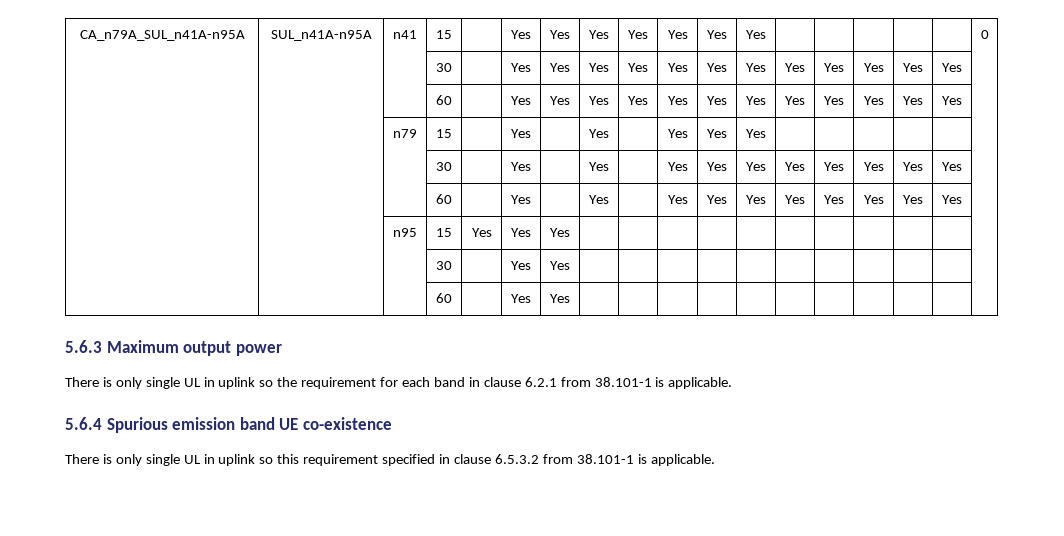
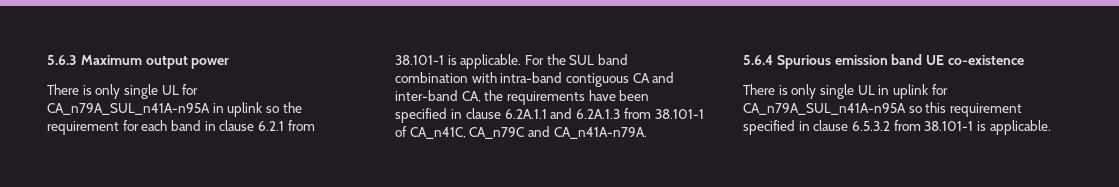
[79,30,245,41] [270,30,372,41] [393,30,417,39] [436,30,452,39] [511,30,531,39] [550,30,570,39] [589,30,609,39] [628,30,648,39] [667,30,688,39] [707,30,727,39] [746,30,766,39] [980,30,989,39] [436,63,452,72] [511,63,531,72] [550,63,570,72] [589,63,609,72] [628,63,648,72] [667,63,688,72] [707,63,727,72] [746,63,766,72] [785,63,805,72] [824,63,844,72] [863,63,884,72] [903,63,923,72] [942,63,962,72] [436,95,452,105] [511,96,531,105] [550,96,570,105] [589,96,609,105] [628,96,648,105] [667,96,688,105] [707,96,727,105] [746,96,766,105] [785,96,805,105] [824,96,844,105] [863,96,884,105] [903,96,923,105] [942,96,962,105] [393,129,417,138] [436,129,452,138] [511,129,531,138] [589,129,609,138] [667,129,688,138] [707,129,727,138] [746,129,766,138] [436,162,452,171] [511,162,531,171] [589,162,609,171] [667,162,688,171] [707,162,727,171] [746,162,766,171] [785,162,805,171] [824,162,844,171] [863,162,884,171] [903,162,923,171] [942,162,962,171] [436,194,452,204] [511,195,531,204] [589,195,609,204] [667,195,688,204] [707,195,727,204] [746,195,766,204] [785,195,805,204] [824,195,844,204] [863,195,884,204] [903,195,923,204] [942,195,962,204] [393,228,417,237] [436,228,452,237] [471,228,492,237] [511,228,531,237] [550,228,570,237] [436,261,452,270] [511,261,531,270] [550,261,570,270] [436,293,452,303] [511,294,531,303] [550,294,570,303] CA_n79A_SUL_n41A-n95A | SUL_n41A-n95A | n41 | 15 | | Yes | Yes | Yes | Yes | Yes | Yes | Yes | | | | | | 0 // | | | 30 | | Yes | Yes | Yes | Yes | Yes | Yes | Yes | Yes | Yes | Yes | Yes | Yes | // | | | 60 | | Yes | Yes | Yes | Yes | Yes | Yes | Yes | Yes | Yes | Yes | Yes | Yes | // | | n79 | 15 | | Yes | | Yes | | Yes | Yes | Yes | | | | | | // | | | 30 | | Yes | | Yes | | Yes | Yes | Yes | Yes | Yes | Yes | Yes | Yes | // | | | 60 | | Yes | | Yes | | Yes | Yes | Yes | Yes | Yes | Yes | Yes | Yes | // | | n95 | 15 | Yes | Yes | Yes | | | | | | | | | | | // | | | 30 | | Yes | Yes | | | | | | | | | | | // | | | 60 | | Yes | Yes | | | | | | | | | | | // -> (47, 60) none
(201, 382) none -> [182,84,199,95] [47,103,210,115] for CA_n79A_SUL_n41A-n95A
(733, 383) none -> [524,54,628,65] [395,72,675,87] [395,90,650,105] [395,108,704,123] [395,126,647,139] For the SUL band combination with intra-band contiguous CA and inter-band CA, the requirements have been specified in clause 6.2A.1.1 and 6.2A.1.3 from 38.101-1 of CA_n41C, CA_n79C and CA_n41A-n79A.
(256, 460) none -> [931,84,948,95] [743,103,906,115] for CA_n79A_SUL_n41A-n95A

